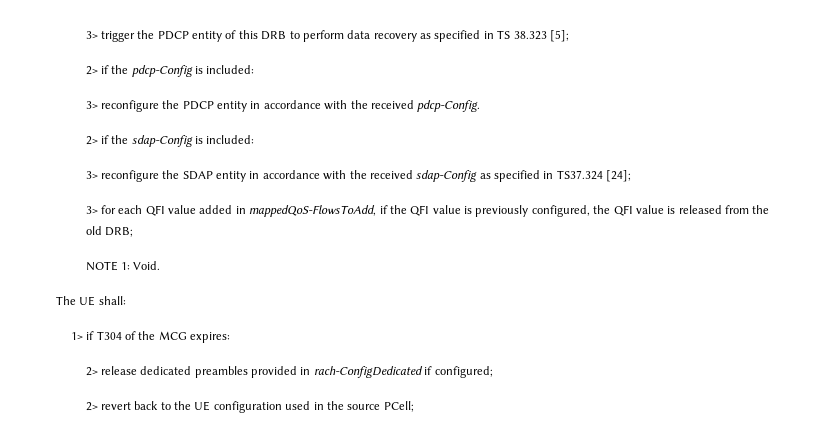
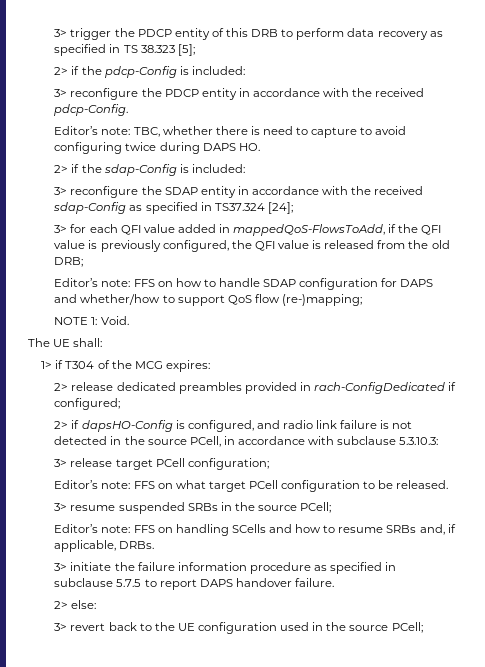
(481, 106) none -> [54,126,407,138] [54,142,260,154] // Editor’s note: TBC, whether there is need to capture to avoid configuring twice during DAPS HO.
(133, 232) none -> [54,278,434,290] [54,294,362,306] // Editor’s note: FFS on how to handle SDAP configuration for DAPS and whether/how to support QoS flow (re-)mapping;
(98, 406) none -> [71,420,413,432] [54,436,439,447] [54,458,269,470] [54,480,449,492] [54,502,332,514] [54,524,456,536] [54,540,155,552] [54,562,397,574] [54,578,334,590] [54,600,97,609] [54,623,68,631] if dapsHO-Config is configured, and radio link failure is not detected in the source PCell, in accordance with subclause 5.3.10.3: // 3> release target PCell configuration; // Editor’s note: FFS on what target PCell configuration to be released. // 3> resume suspended SRBs in the source PCell; // Editor’s note: FFS on handling SCells and how to resume SRBs and, if applicable, DRBs. // 3> initiate the failure information procedure as specified in subclause 5.7.5 to report DAPS handover failure. // 2> else: // 3>

